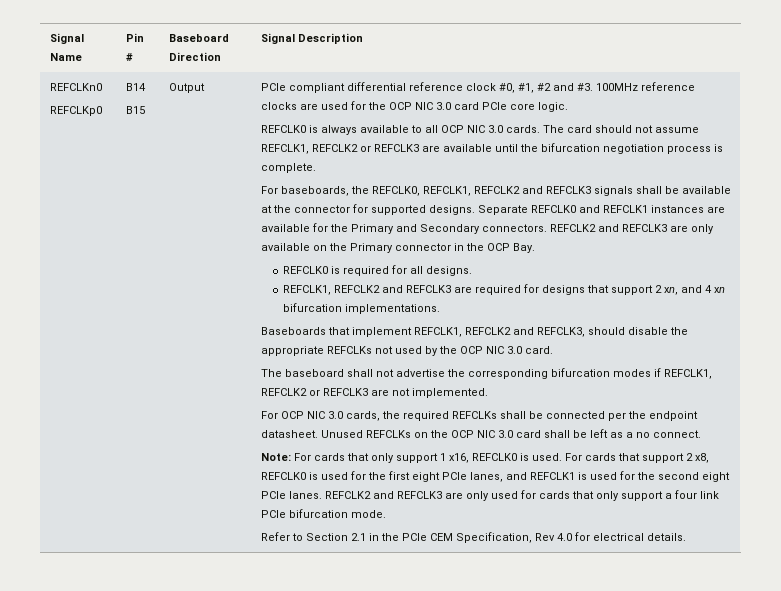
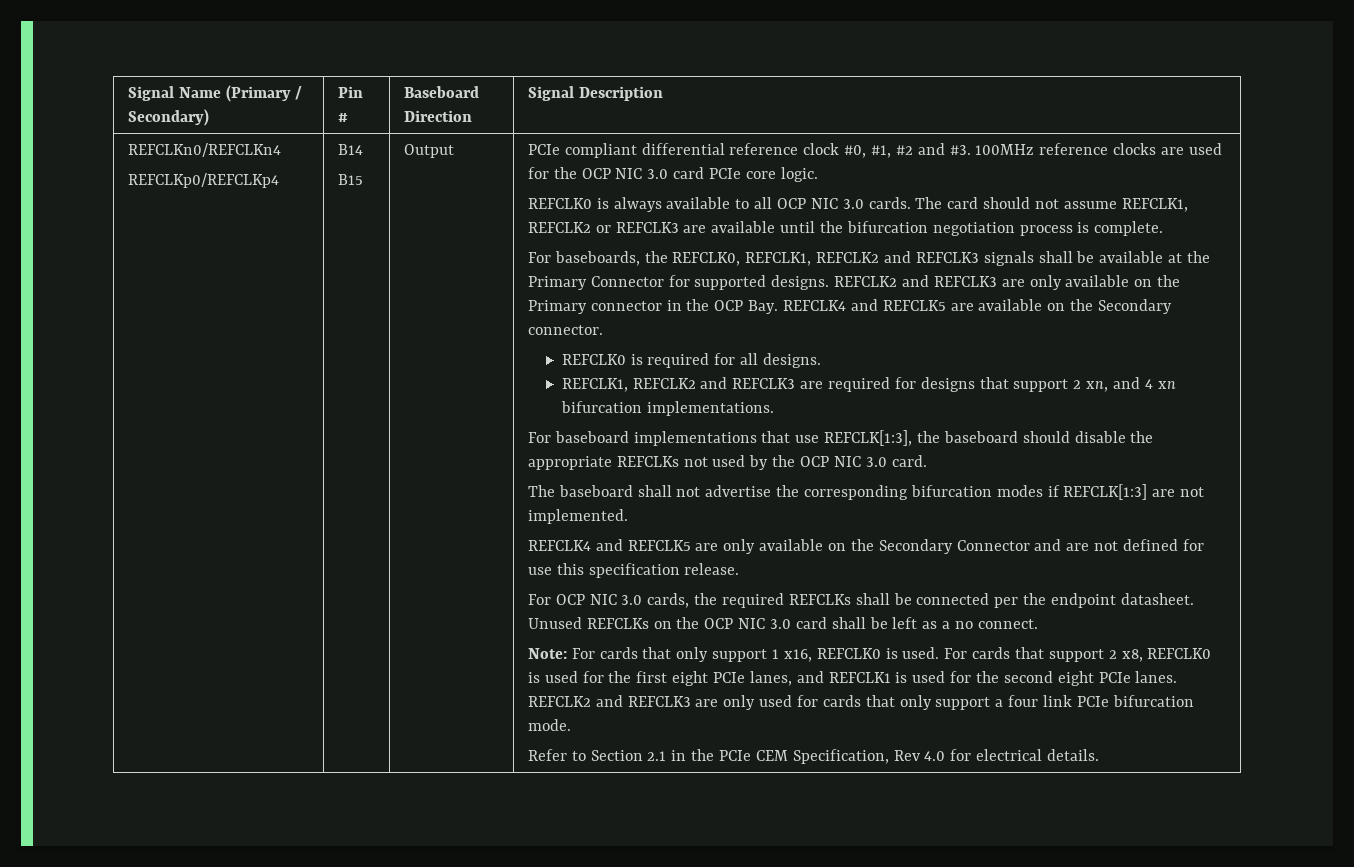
(82, 57) none -> [225,85,303,102] [127,109,209,126] (Primary / Secondary)
[49,83,102,91] [49,106,102,116] REFCLKn0 // REFCLKp0 -> [127,143,281,157] [127,173,279,188] REFCLKn0/REFCLKn4 // REFCLKp0/REFCLKp4
[293,205,350,213] connector -> [527,276,664,290] Primary Connector
[477,205,725,215] [260,223,547,234] Separate REFCLK0 and REFCLK1 instances are available for the Primary and Secondary connectors. -> (830, 282) none
(535, 248) none -> [782,299,1172,314] [527,325,603,335] REFCLK4 and REFCLK5 are available on the Secondary connector.
[260,327,585,337] Baseboards that implement REFCLK1, REFCLK2 and REFCLK3, -> [527,430,1018,446] For baseboard implementations that use REFCLK[1:3], the baseboard
[663,369,712,379] [260,388,368,396] REFCLK1, REFCLK2 or REFCLK3 -> [1063,484,1148,500] REFCLK[1:3]
(488, 393) none -> [527,539,1204,554] [527,563,740,578] // REFCLK4 and REFCLK5 are only available on the Secondary Connector and are not defined for use this specification release.

